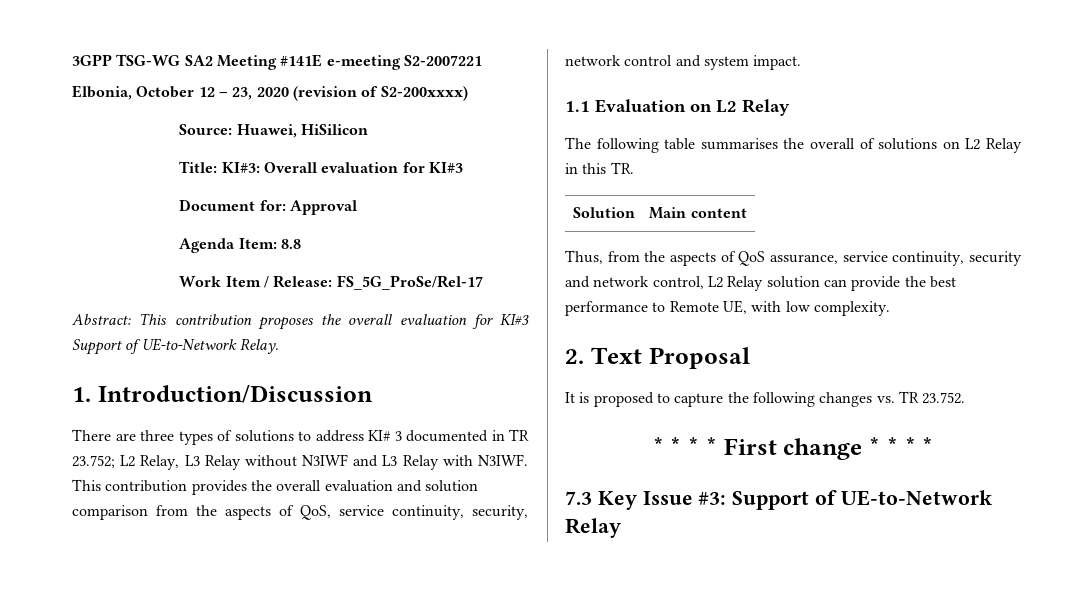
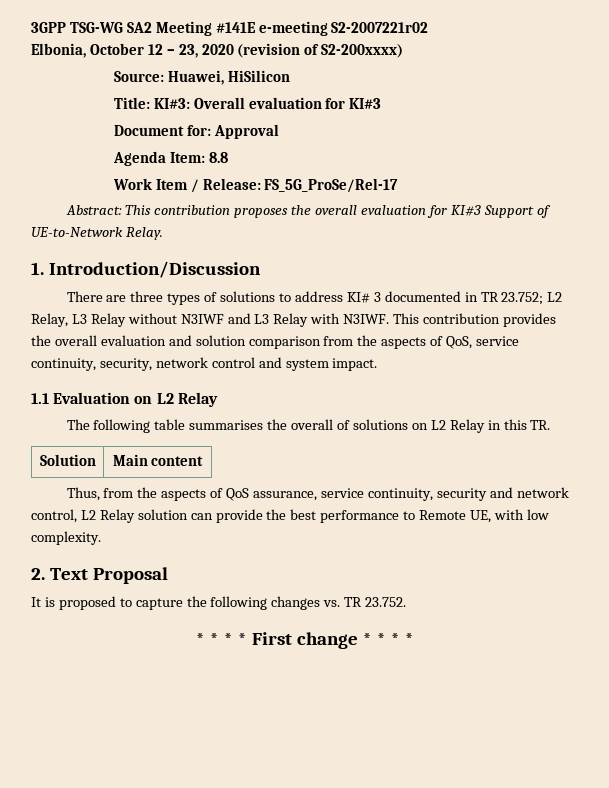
[403,55,482,66] S2-2007221 -> [331,22,429,33] S2-2007221r02
[565,490,992,510] [565,518,621,538] // 7.3 Key Issue #3: Support of UE-to-Network Relay -> (414, 639) none

